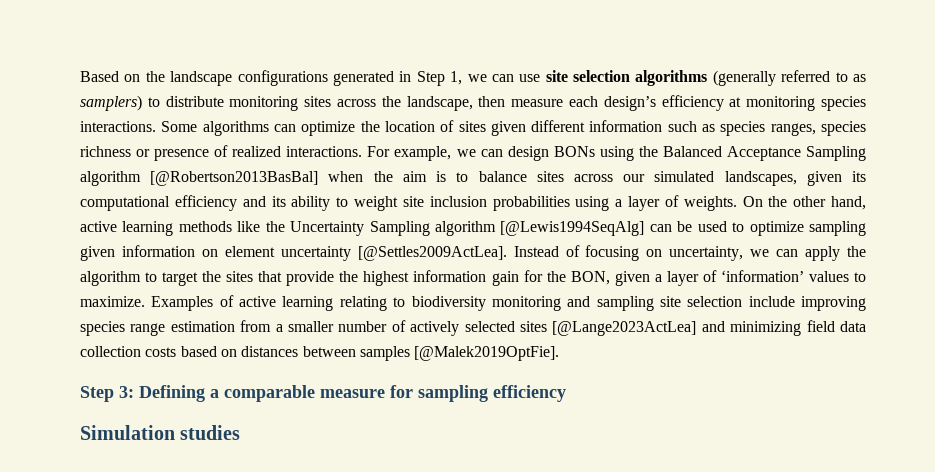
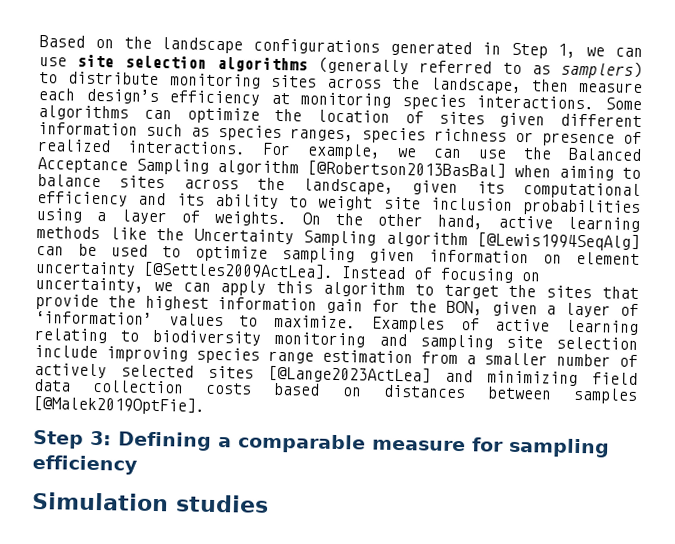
[507,146,634,161] design BONs using -> [478,149,507,159] use
[373,171,447,182] the aim is -> [559,165,614,181] aiming
[623,171,797,186] our simulated landscapes, -> [256,177,395,195] the landscape,
[847,246,867,257] the -> [276,280,314,294] this

